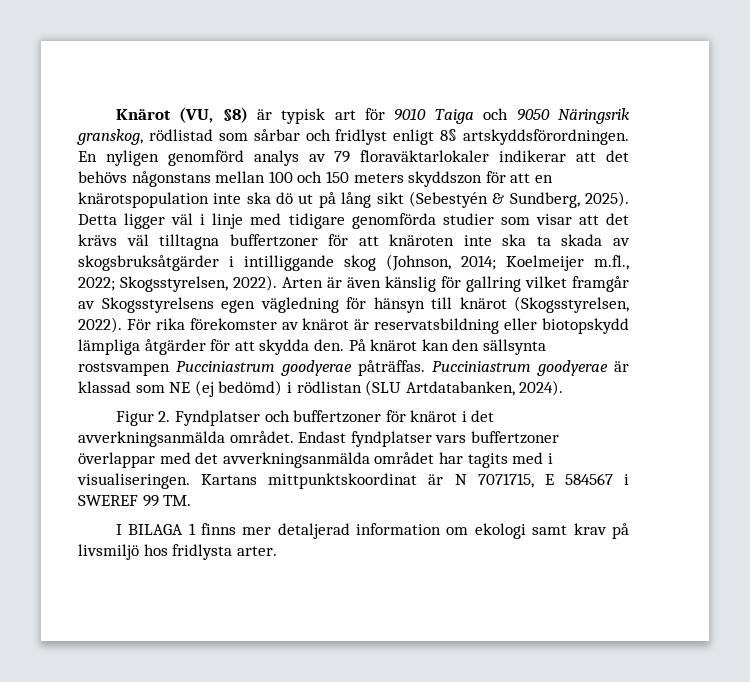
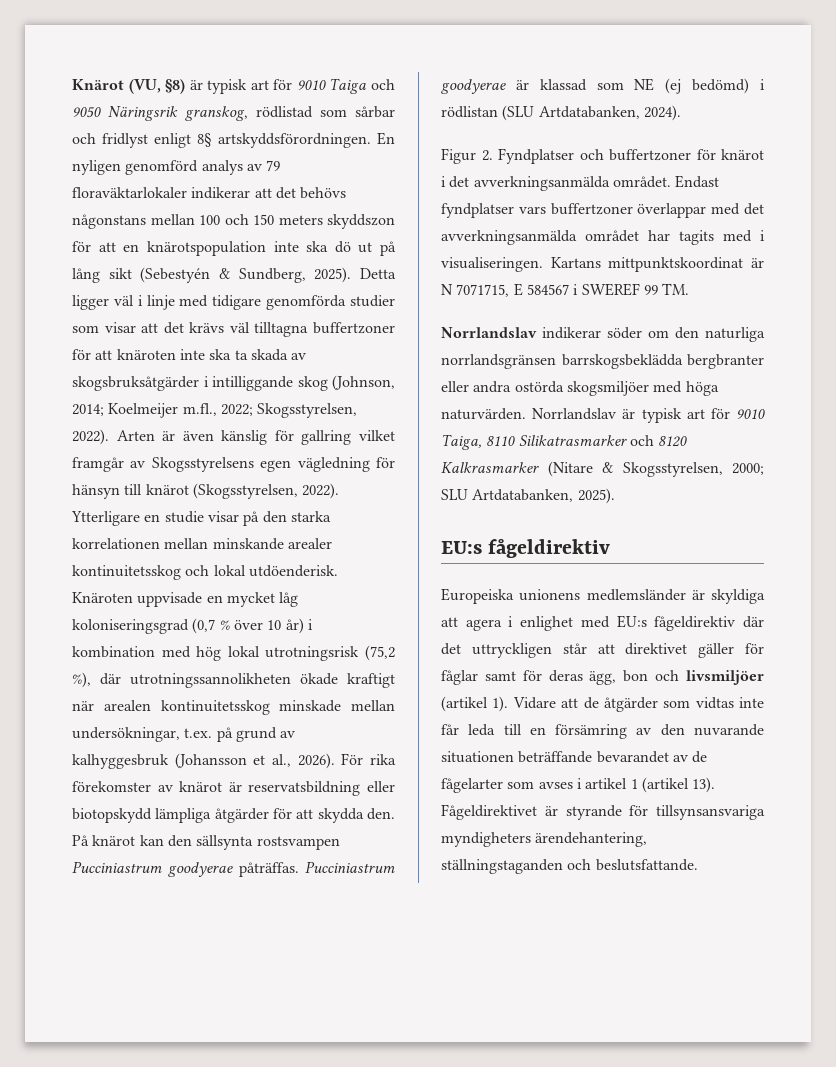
(122, 325) none -> [71,511,331,526] [72,538,332,550] [72,565,338,580] [72,592,299,607] [72,618,313,634] [72,645,395,661] [72,672,395,688] [72,700,395,715] [72,727,296,742] [72,753,335,769] Ytterligare en studie visar på den starka korrelationen mellan minskande arealer kontinuitetsskog och lokal utdöenderisk. Knäroten uppvisade en mycket låg koloniseringsgrad (0,7 % över 10 år) i kombination med hög lokal utrotningsrisk (75,2 %), där utrotningssannolikheten ökade kraftigt när arealen kontinuitetsskog minskade mellan undersökningar, t.ex. på grund av kalhyggesbruk (Johansson et al., 2026).
[115,523,630,539] [78,544,277,560] I BILAGA 1 finns mer detaljerad information om ekologi samt krav på livsmiljö hos fridlysta arter. -> [441,327,765,342] [441,354,764,369] [441,381,719,396] [441,408,765,423] [441,434,688,450] [441,461,764,477] [441,488,615,504] [441,538,611,558] [441,588,765,604] [441,615,764,631] [441,643,764,658] [441,670,764,685] [441,696,764,712] [441,724,764,739] [441,751,708,763] [441,777,716,793] [441,804,765,820] [441,832,648,847] [441,859,698,874] Norrlandslav indikerar söder om den naturliga norrlandsgränsen barrskogsbeklädda bergbranter eller andra ostörda skogsmiljöer med höga naturvärden. Norrlandslav är typisk art för 9010 Taiga, 8110 Silikatrasmarker och 8120 Kalkrasmarker (Nitare & Skogsstyrelsen, 2000; SLU Artdatabanken, 2025). // EU:s fågeldirektiv // Europeiska unionens medlemsländer är skyldiga att agera i enlighet med EU:s fågeldirektiv där det uttryckligen står att direktivet gäller för fåglar samt för deras ägg, bon och livsmiljöer (artikel 1). Vidare att de åtgärder som vidtas inte får leda till en försämring av den nuvarande situationen beträffande bevarandet av de fågelarter som avses i artikel 1 (artikel 13). Fågeldirektivet är styrande för tillsynsansvariga myndigheters ärendehantering, ställningstaganden och beslutsfattande.

